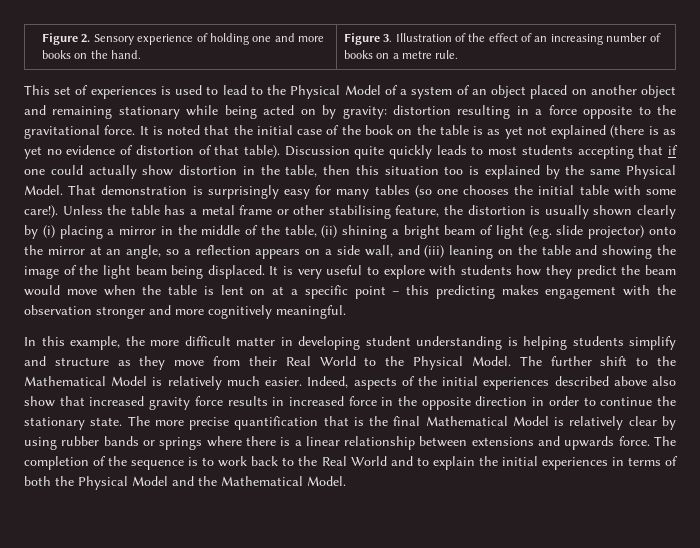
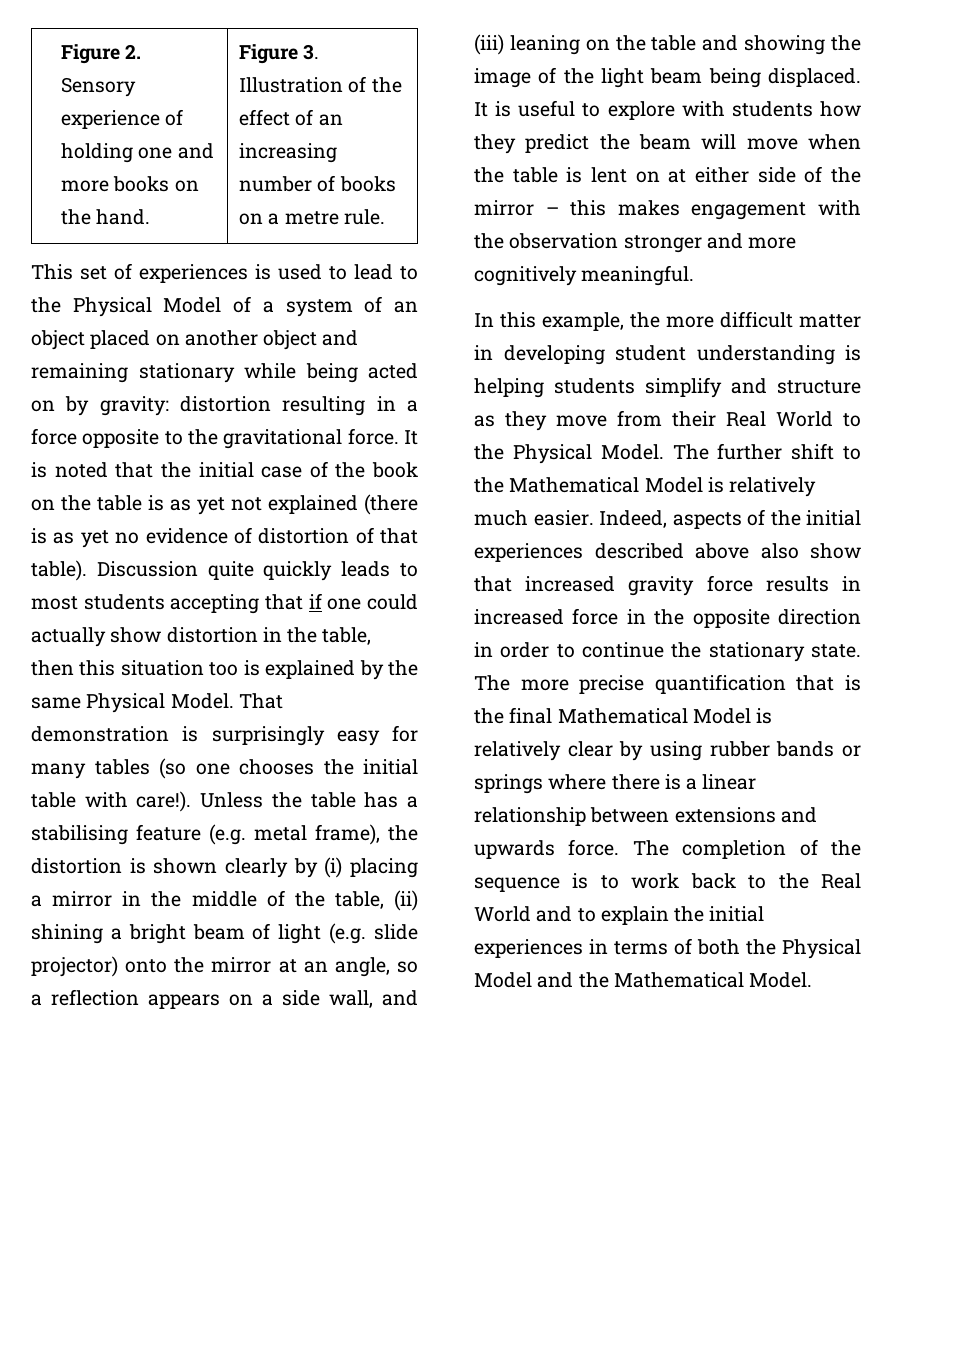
[646,189,676,195] some -> (128, 800) none
[201,205,440,219] metal frame or other stabilising feature, -> [31,824,380,845] stabilising feature (e.g. metal frame),
[544,205,589,219] usually -> (146, 866) none
[297,269,322,279] very -> (512, 109) none
[24,285,60,296] would -> [701,134,737,149] will
[290,285,386,299] a specific point -> [695,166,861,183] [474,200,534,216] either side of the mirror
[435,285,495,299] predicting -> (607, 208) none

